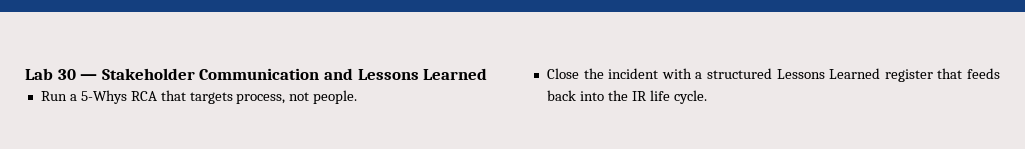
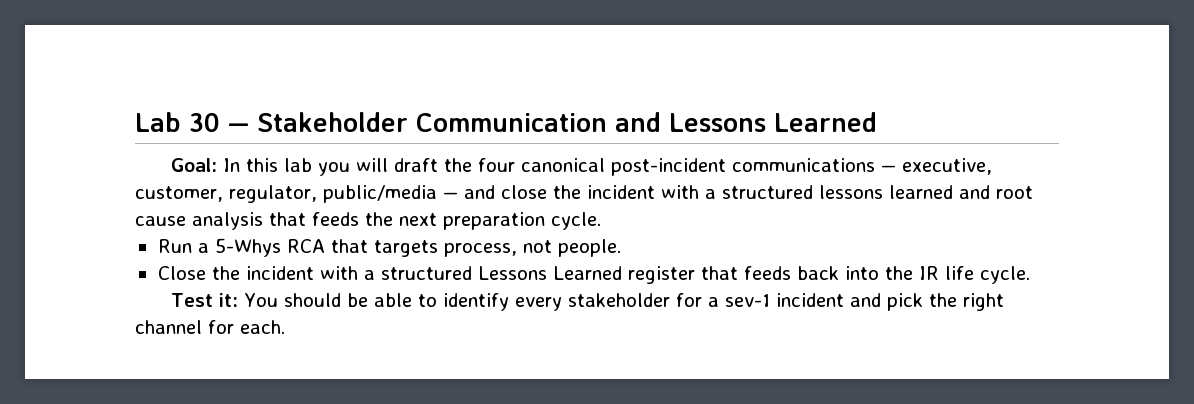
(488, 74) none -> [170,158,992,176] [135,185,1033,203] [135,212,601,230] // Goal: In this lab you will draft the four canonical post-incident communications — executive, customer, regulator, public/media — and close the incident with a structured lessons learned and root cause analysis that feeds the next preparation cycle.
(707, 97) none -> [170,293,1004,311] [135,320,285,334] // Test it: You should be able to identify every stakeholder for a sev-1 incident and pick the right channel for each.

